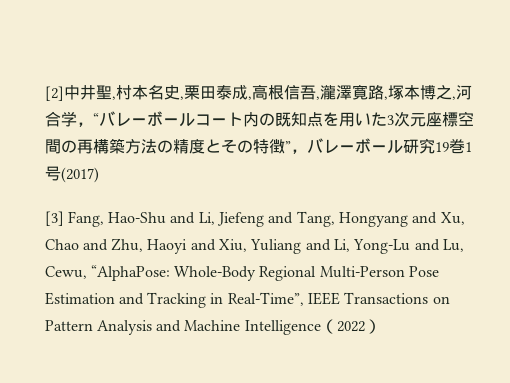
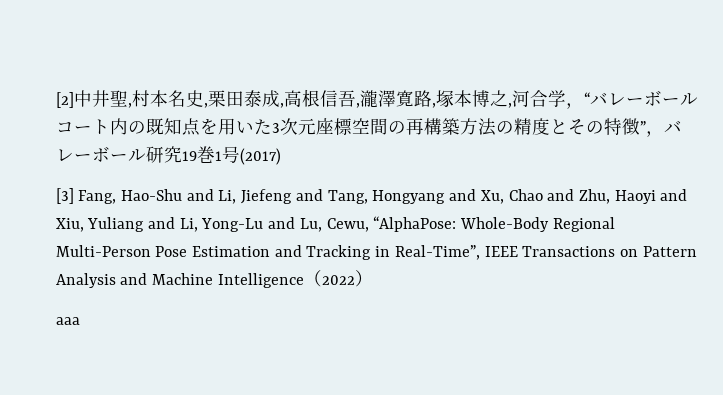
(381, 326) none -> [55,317,80,325] // aaa

